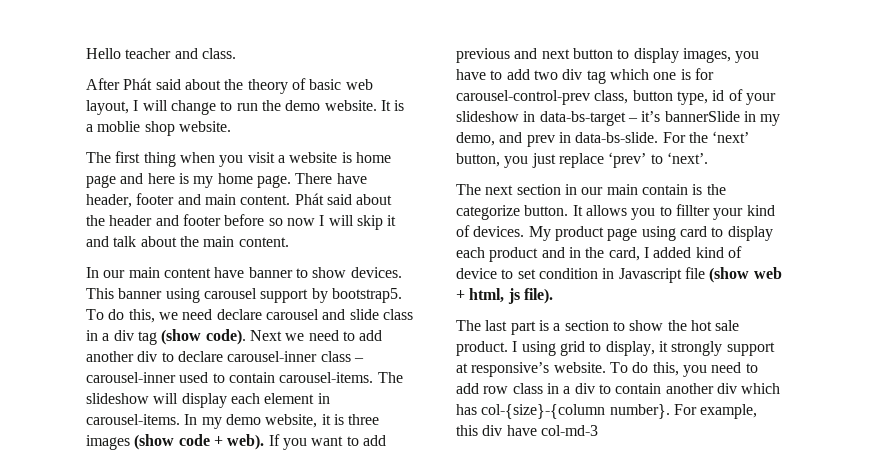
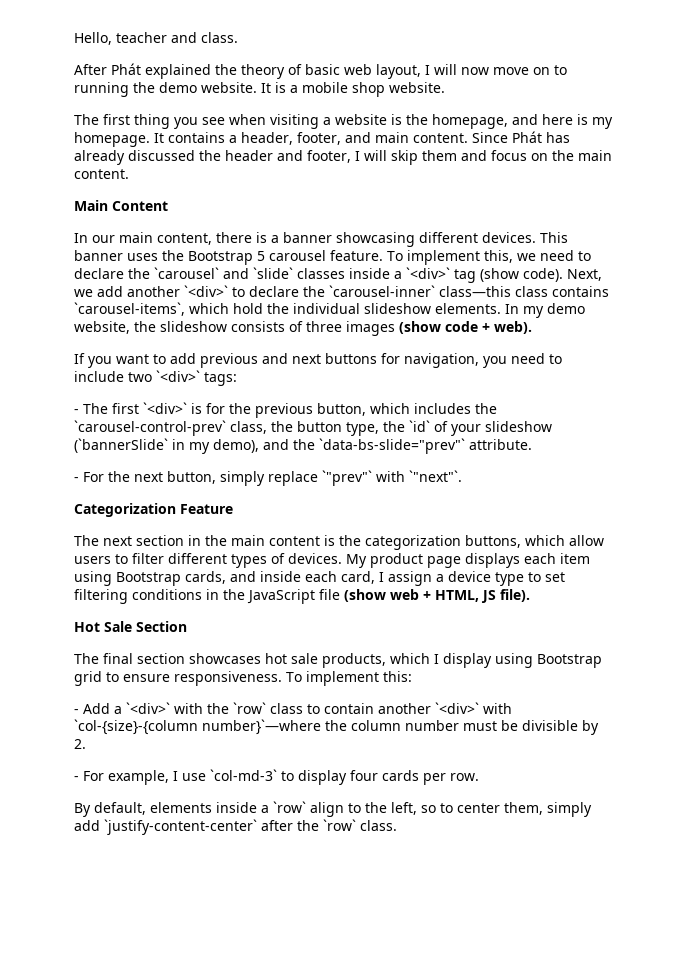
[86,48,121,59] Hello -> [74,32,112,45] Hello,
[155,79,221,90] said about -> [145,64,211,79] explained
[170,100,258,115] change to run -> [461,65,567,75] [74,82,129,97] now move on to running
[97,121,141,132] moblie -> [302,82,348,93] mobile
[179,152,275,167] when you visit -> [174,114,319,129] you see when visiting
[355,152,391,163] [86,175,116,188] home page -> [406,114,508,129] the homepage,
[217,173,367,188] [86,193,393,208] [86,214,397,230] [86,236,177,247] home page. There have header, footer and main content. Phát said about the header and footer before so now I will skip it and talk about -> [74,131,570,147] [74,150,548,165] homepage. It contains a header, footer, and main content. Since Phát has already discussed the header and footer, I will skip them and focus on
(289, 242) none -> [74,200,168,211] // Main Content
[163,267,402,278] [86,288,402,303] [86,309,413,323] [86,329,355,345] content have banner to show devices. This banner using carousel support by bootstrap5. To do this, we need declare carousel and slide class in a div tag (show code). Next we need to -> [157,232,568,247] [74,250,591,265] [74,267,602,283] [74,289,93,297] content, there is a banner showcasing different devices. This banner uses the Bootstrap 5 carousel feature. To implement this, we need to declare the `carousel` and `slide` classes inside a `<div>` tag (show code). Next, we
[137,351,364,362] [86,372,403,383] [86,393,330,408] [86,414,344,429] div to declare carousel-inner class – carousel-inner used to contain carousel-items. The slideshow will display each element in carousel-items. In my demo website, it is -> [184,285,609,297] [74,302,585,318] [74,321,303,334] `<div>` to declare the `carousel-inner` class—this class contains `carousel-items`, which hold the individual slideshow elements. In my demo website, the slideshow consists of
(265, 442) none -> (532, 327) //
[572,48,760,63] [456,68,714,84] [456,89,776,105] [456,111,781,126] [456,131,750,147] [456,152,708,168] [456,184,726,195] [456,204,775,220] button to display images, you have to add two div tag which one is for carousel-control-prev class, button type, id of your slideshow in data-bs-target – it’s bannerSlide in my demo, and prev in data-bs-slide. For the ‘next’ button, you just replace ‘prev’ to ‘next’. // The next section in our main contain is the categorize button. It allows you to fillter your kind -> [325,353,562,368] [74,370,237,386] [74,402,497,418] [74,420,552,436] [74,438,532,454] [74,470,462,486] [74,503,233,517] [74,535,604,550] [74,553,267,568] buttons for navigation, you need to include two `<div>` tags: // - The first `<div>` is for the previous button, which includes the `carousel-control-prev` class, the button type, the `id` of your slideshow (`bannerSlide` in my demo), and the `data-bs-slide="prev"` attribute. // - For the next button, simply replace `"prev"` with `"next"`. // Categorization Feature // The next section in the main content is the categorization buttons, which allow users to filter different types
[641,226,773,241] [456,246,742,262] [456,268,682,283] using card to display each product and in the card, I added kind of device to set condition in Javascript -> [465,553,590,568] [74,571,565,586] [74,589,315,604] displays each item using Bootstrap cards, and inside each card, I assign a device type to set filtering conditions in the JavaScript
[469,288,520,304] html, js -> [435,590,496,603] HTML, JS
[456,320,740,335] [456,341,775,356] [456,362,758,377] [456,383,781,394] [456,404,758,419] [456,425,598,436] The last part is a section to show the hot sale product. I using grid to display, it strongly support at responsive’s website. To do this, you need to add row class in a div to contain another div which has col-{size}-{column number}. For example, this div have col-md-3 -> [74,621,187,632] [74,653,602,668] [74,671,412,686] [74,702,512,714] [74,719,599,735] [74,739,86,749] [74,769,479,785] [74,801,592,817] [74,819,397,835] Hot Sale Section // The final section showcases hot sale products, which I display using Bootstrap grid to ensure responsiveness. To implement this: // - Add a `<div>` with the `row` class to contain another `<div>` with `col-{size}-{column number}`—where the column number must be divisible by 2. // - For example, I use `col-md-3` to display four cards per row. // By default, elements inside a `row` align to the left, so to center them, simply add `justify-content-center` after the `row` class.

